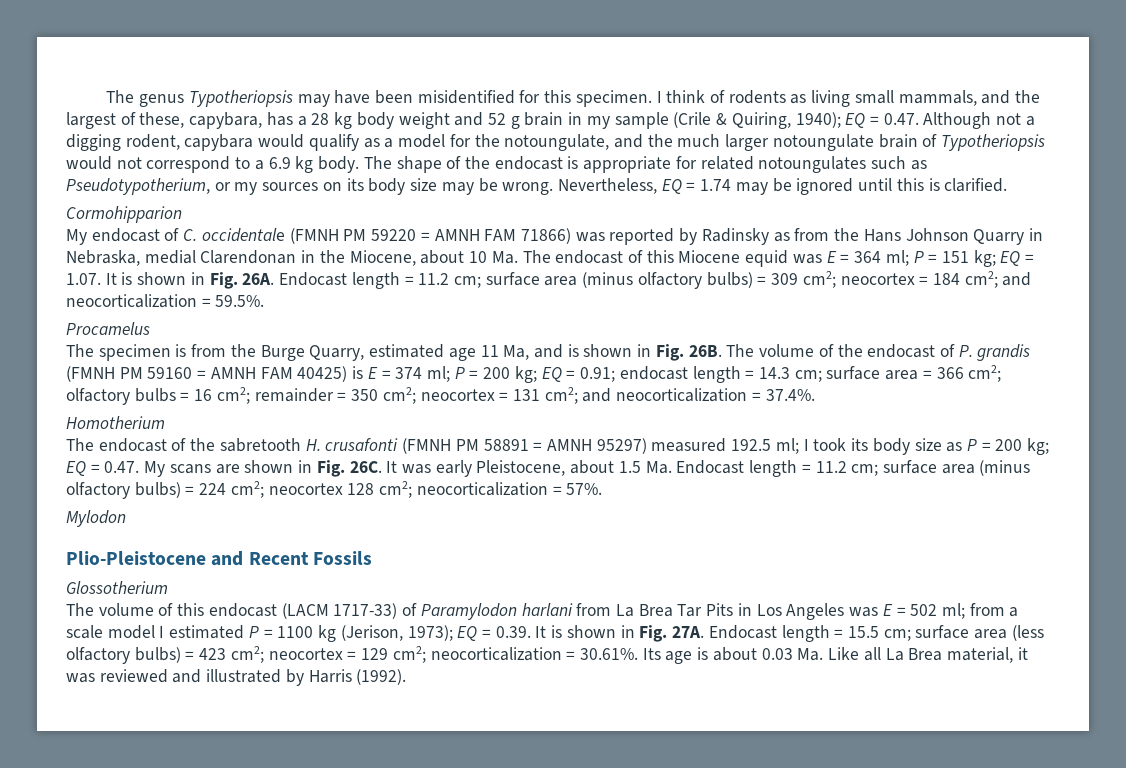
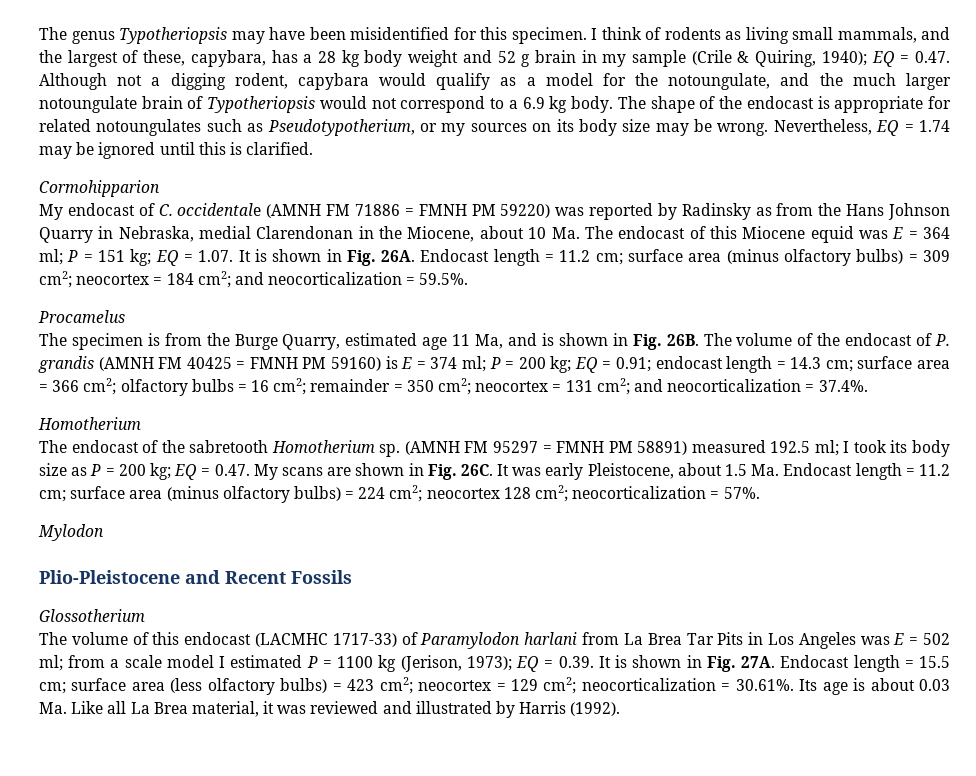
[289,228,571,244] (FMNH PM 59220 = AMNH FAM 71866) -> [266,204,551,218] (AMNH FM 71886 = FMNH PM 59220)
[66,366,348,382] (FMNH PM 59160 = AMNH FAM 40425) -> [98,357,382,371] (AMNH FM 40425 = FMNH PM 59160)
[305,438,647,454] H. crusafonti (FMNH PM 58891 = AMNH 95297) -> [271,440,688,457] Homotherium sp. (AMNH FM 95297 = FMNH PM 58891)
[281,603,329,619] (LACM -> [255,633,329,647] (LACMHC

